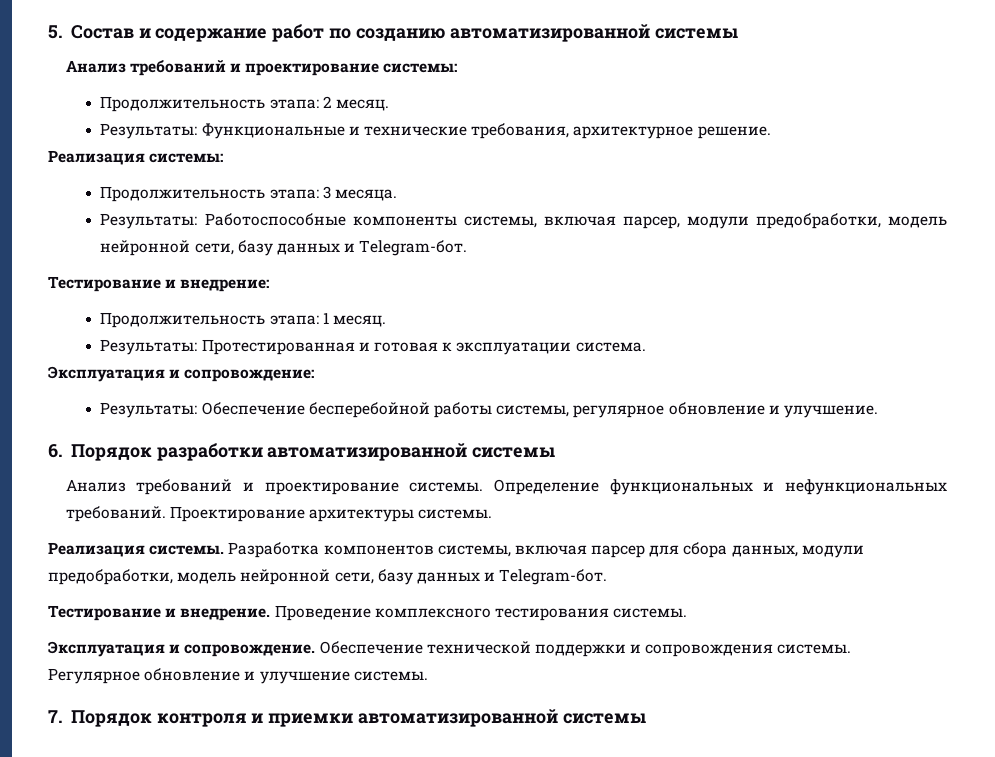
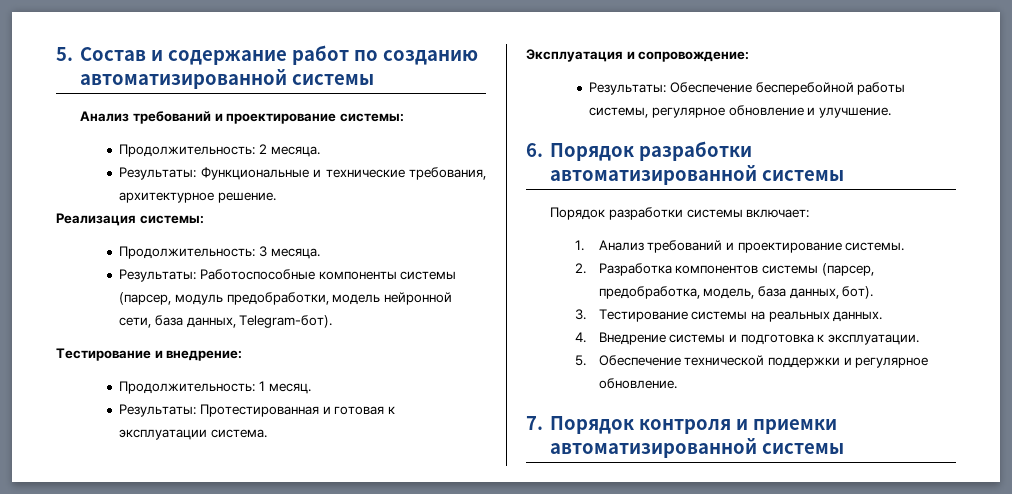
[100,96,389,112] Продолжительность этапа: 2 месяц. -> [119,144,320,157] Продолжительность: 2 месяца.
[100,186,319,202] Продолжительность этапа: -> [119,246,256,259] Продолжительность:
[463,213,947,229] [100,240,468,256] системы, включая парсер, модули предобработки, модель нейронной сети, базу данных и Telegram-бот. -> [400,271,457,280] [119,292,452,305] [119,315,333,328] системы (парсер, модуль предобработки, модель нейронной сети, база данных, Telegram-бот).
[100,312,319,328] Продолжительность этапа: -> [119,381,256,394] Продолжительность:
(556, 452) none -> [550,207,810,220] [574,240,584,251] Порядок разработки системы включает: // 1.
[494,479,947,495] [65,506,493,522] [48,542,864,558] [48,569,608,585] [48,605,688,621] [48,641,852,657] [48,668,428,684] Определение функциональных и нефункциональных требований. Проектирование архитектуры системы. // Реализация системы. Разработка компонентов системы, включая парсер для сбора данных, модули предобработки, модель нейронной сети, базу данных и Telegram-бот. // Тестирование и внедрение. Проведение комплексного тестирования системы. // Эксплуатация и сопровождение. Обеспечение технической поддержки и сопровождения системы. Регулярное обновление и улучшение системы. -> [574,263,874,276] [598,286,874,299] [574,309,883,322] [574,332,920,345] [574,355,929,368] [598,378,677,389] // 2. Разработка компонентов системы (парсер, предобработка, модель, база данных, бот). // 3. Тестирование системы на реальных данных. // 4. Внедрение системы и подготовка к эксплуатации. // 5. Обеспечение технической поддержки и регулярное обновление.

